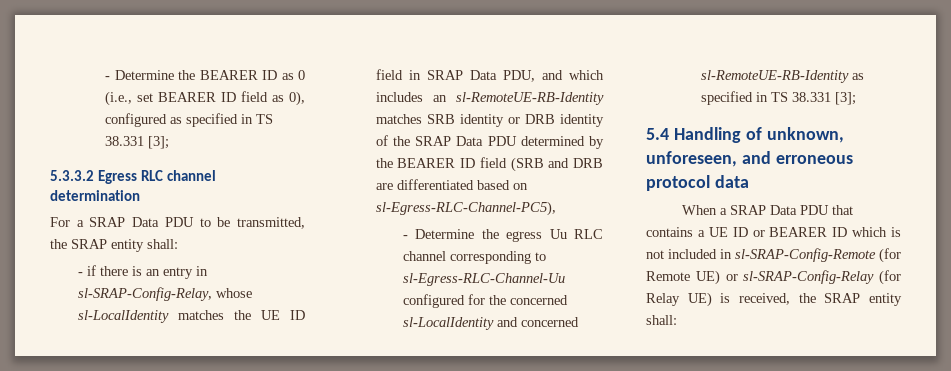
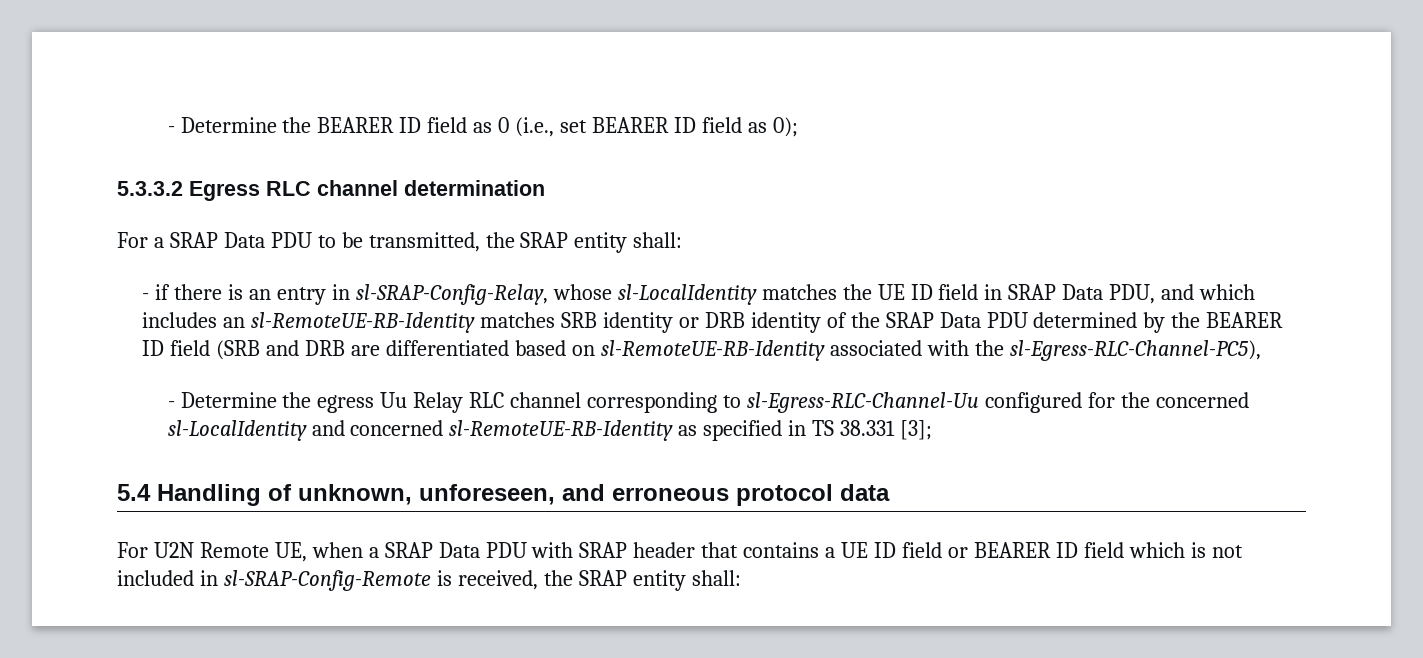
(278, 75) none -> [427,117,468,133] field
[288,91,305,106] [105,113,274,127] [105,136,170,149] 0), configured as specified in TS 38.331 [3]; -> [772,117,798,137] 0);
(528, 186) none -> [600,340,1004,361] sl-RemoteUE-RB-Identity associated with the
(567, 234) none -> [413,392,464,413] Relay
[682,205,830,215] When a SRAP Data PDU -> [117,542,696,562] For U2N Remote UE, when a SRAP Data PDU with SRAP header
(748, 232) none -> [901,542,942,558] field
(848, 232) none -> [1083,542,1124,558] field
[879,248,901,263] [646,270,901,285] [646,292,712,307] (for Remote UE) or sl-SRAP-Config-Relay (for Relay UE) -> (431, 580) none

